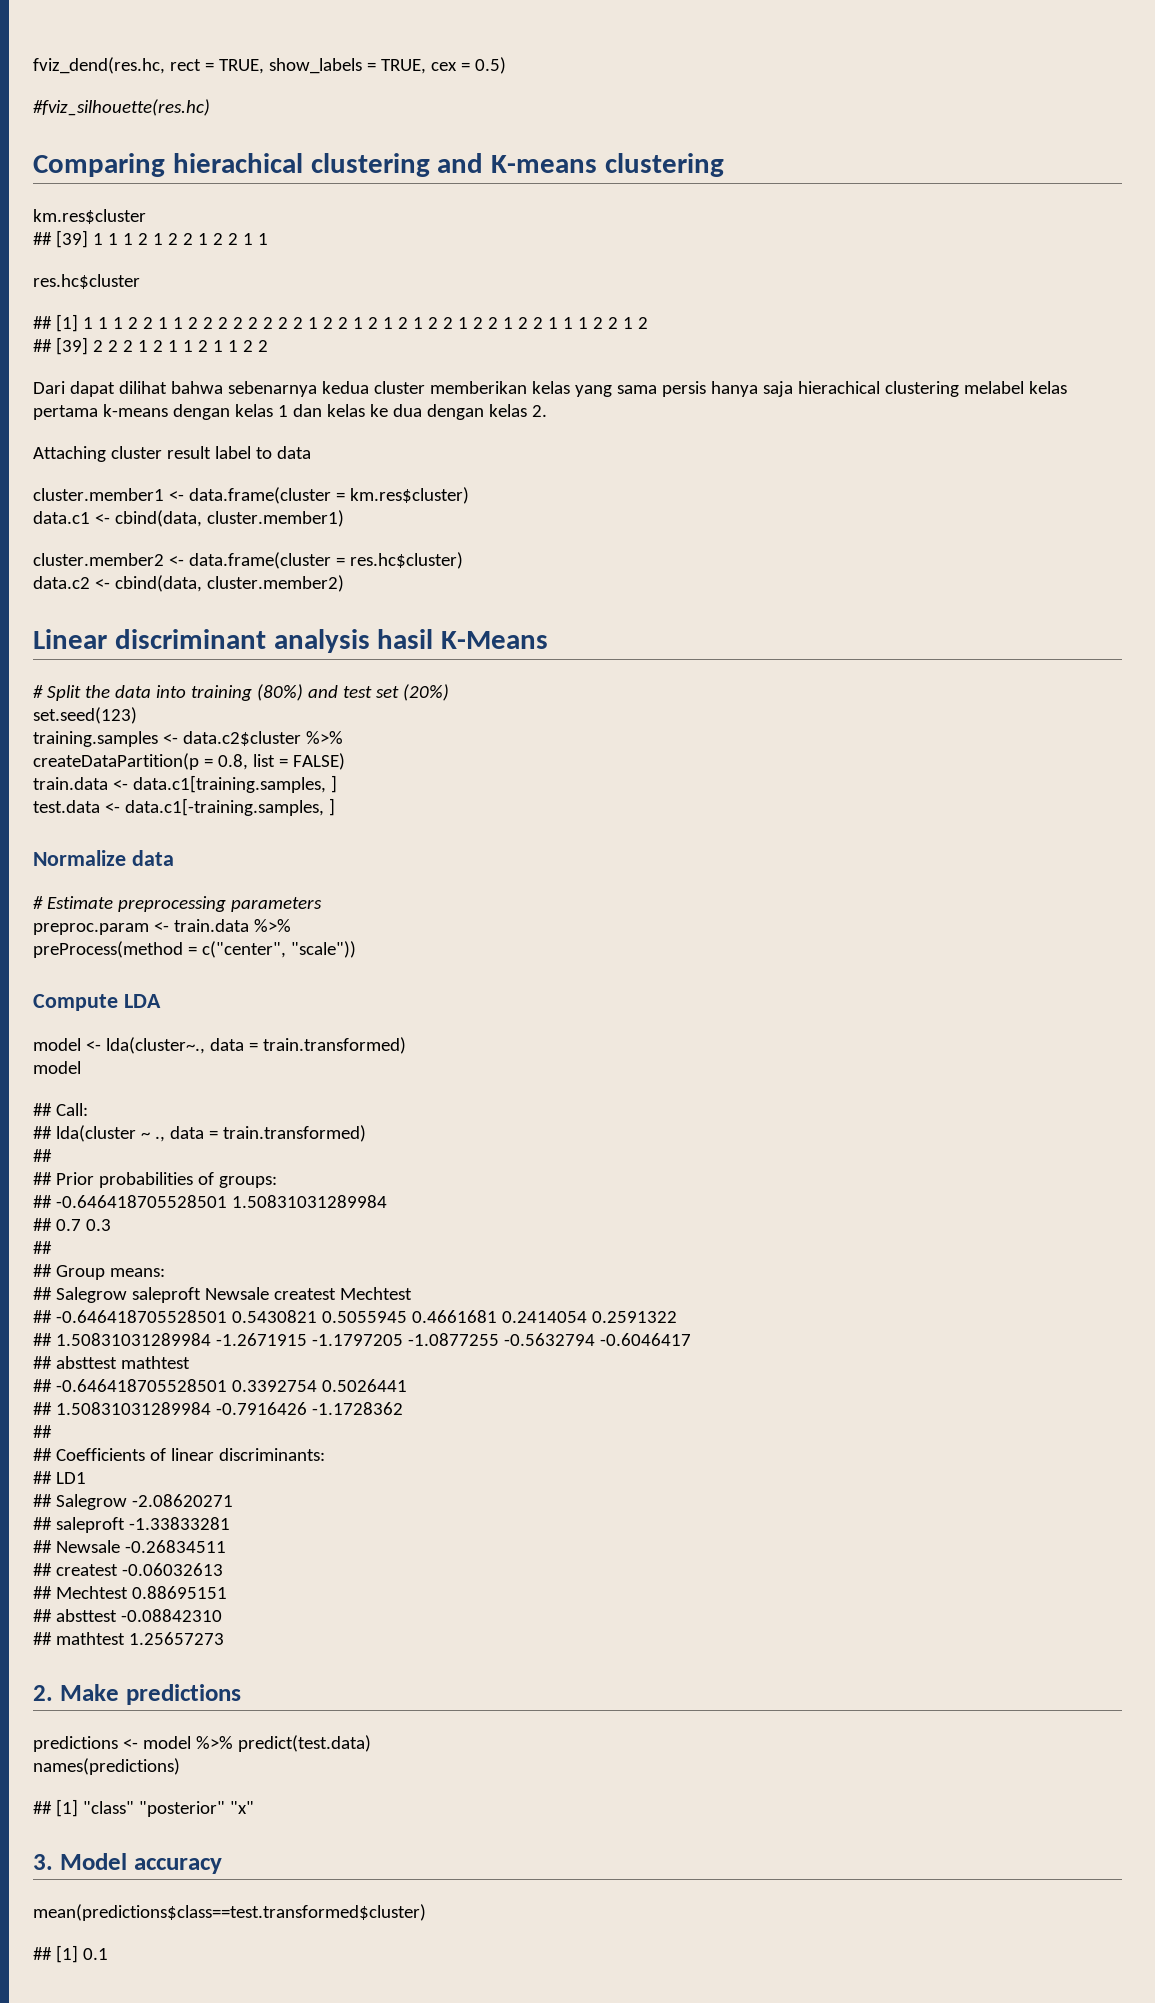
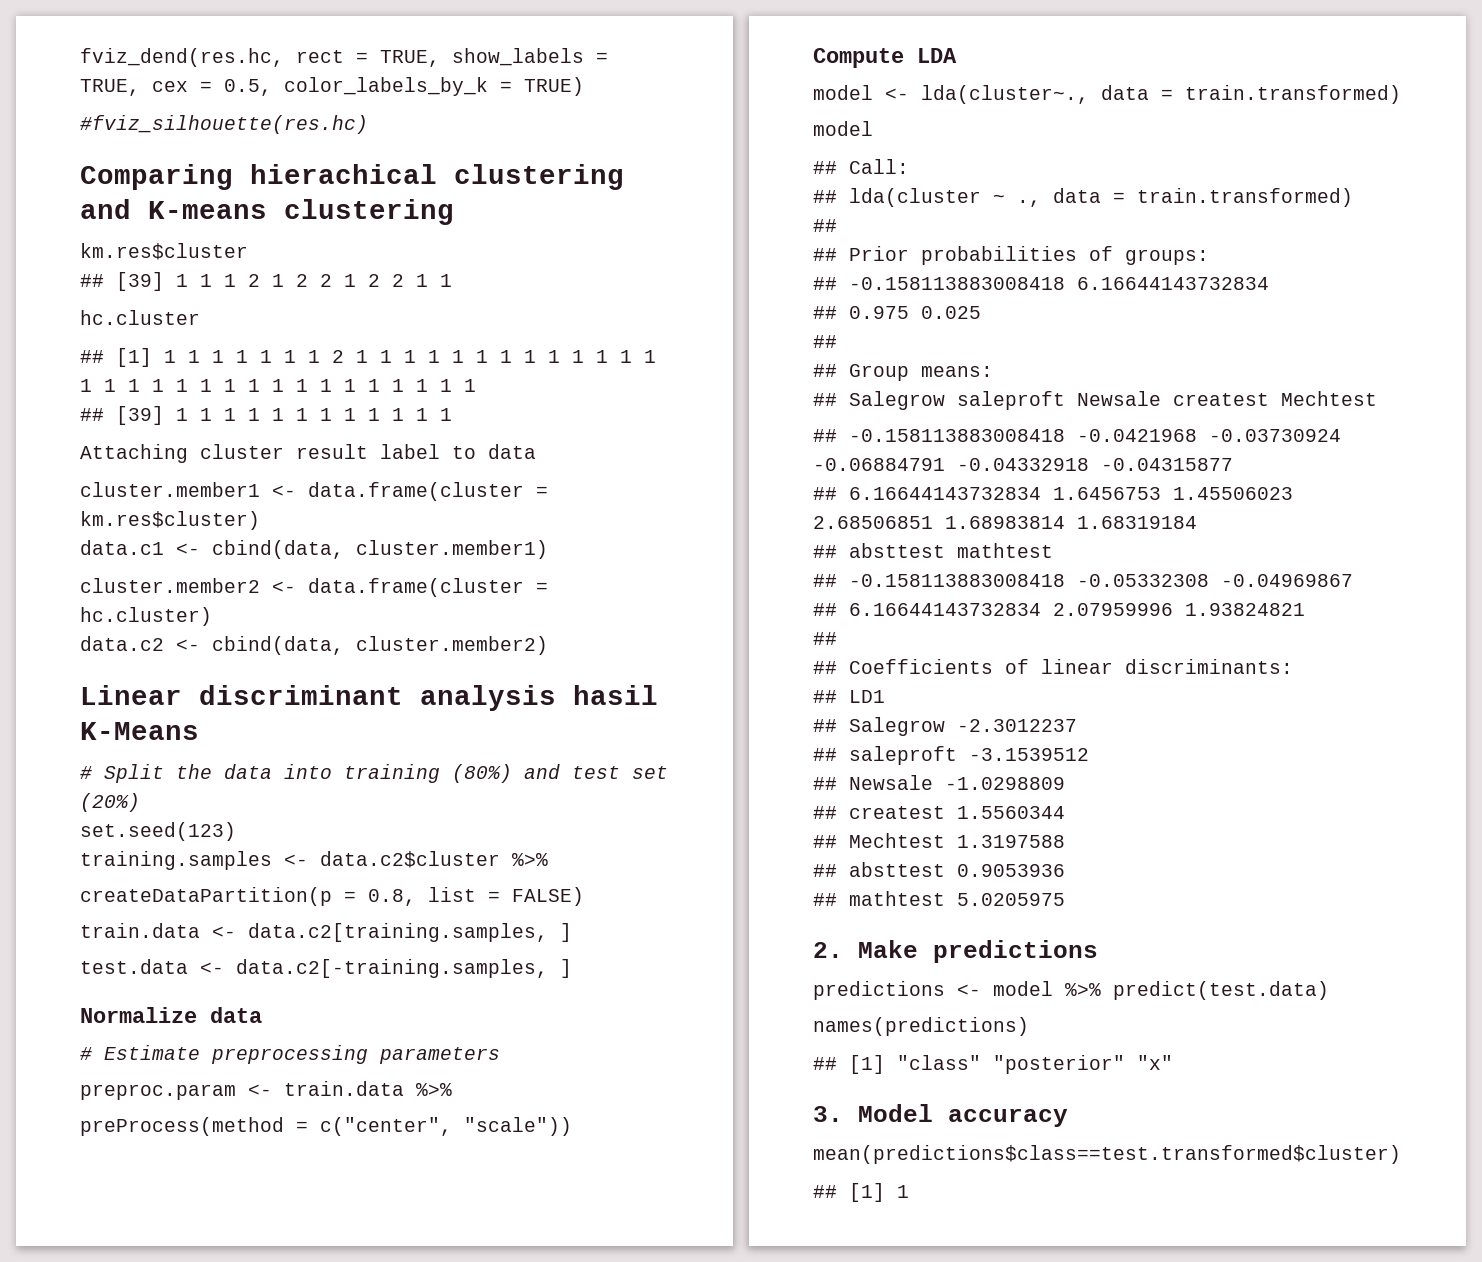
[474,57,506,74] 0.5) -> [224,77,584,96] 0.5, color_labels_by_k = TRUE)
[33,274,140,289] res.hc$cluster -> [80,310,200,325] hc.cluster
[127,317,648,329] [33,337,163,355] 2 2 1 1 2 2 2 2 2 2 2 2 1 2 2 1 2 1 2 1 2 2 1 2 2 1 2 2 1 1 1 2 2 1 2 // ## [39] 2 2 2 1 2 -> [236,350,272,363] 1 1
[242,340,268,352] [33,381,1067,397] [33,404,547,420] 2 2 // Dari dapat dilihat bahwa sebenarnya kedua cluster memberikan kelas yang sama persis hanya saja hierachical clustering melabel kelas pertama k-means dengan kelas 1 dan kelas ke dua dengan kelas 2. -> [404,350,656,363] [80,379,476,392] [80,406,452,425] 1 1 1 1 1 1 1 1 1 1 1 1 1 1 1 1 1 1 1 1 1 1 1 1 1 1 1 1 // ## [39] 1 1 1 1 1 1 1 1 1 1 1 1
[349,552,463,569] res.hc$cluster) -> [80,607,212,626] hc.cluster)
[132,775,326,793] data.c1[training.samples, -> [248,923,548,942] data.c2[training.samples,
[124,798,324,816] data.c1[-training.samples, -> [236,959,548,978] data.c2[-training.samples,
[55,1195,387,1208] [33,1218,111,1231] -0.646418705528501 1.50831031289984 // ## 0.7 0.3 -> [849,277,1269,290] [813,306,981,319] -0.158113883008418 6.16644143732834 // ## 0.975 0.025
[55,1310,677,1323] [33,1333,691,1346] [33,1356,190,1369] [33,1379,407,1392] [33,1402,403,1415] -0.646418705528501 0.5430821 0.5055945 0.4661681 0.2414054 0.2591322 // ## 1.50831031289984 -1.2671915 -1.1797205 -1.0877255 -0.5632794 -0.6046417 // ## absttest mathtest // ## -0.646418705528501 0.3392754 0.5026441 // ## 1.50831031289984 -0.7916426 -1.1728362 -> [849,429,1341,442] [813,458,1233,471] [813,487,1293,500] [813,516,1197,529] [813,543,1053,558] [813,574,1353,587] [813,603,1305,616] -0.158113883008418 -0.0421968 -0.03730924 -0.06884791 -0.04332918 -0.04315877 // ## 6.16644143732834 1.6456753 1.45506023 2.68506851 1.68983814 1.68319184 // ## absttest mathtest // ## -0.158113883008418 -0.05332308 -0.04969867 // ## 6.16644143732834 2.07959996 1.93824821
[131,1494,233,1507] -2.08620271 -> [957,719,1077,732] -2.3012237
[128,1517,230,1530] -1.33833281 -> [969,748,1089,761] -3.1539512
[124,1540,226,1553] -0.26834511 -> [945,777,1065,790] -1.0298809
[121,1563,223,1576] -0.06032613 -> [957,806,1065,819] 1.5560344
[131,1586,227,1599] [33,1609,222,1622] 0.88695151 // ## absttest -0.08842310 -> [957,835,1065,848] [813,862,1065,877] 1.3197588 // ## absttest 0.9053936
[128,1632,224,1645] 1.25657273 -> [957,893,1065,906] 5.0205975
[82,1948,108,1960] 0.1 -> [897,1185,909,1198] 1

